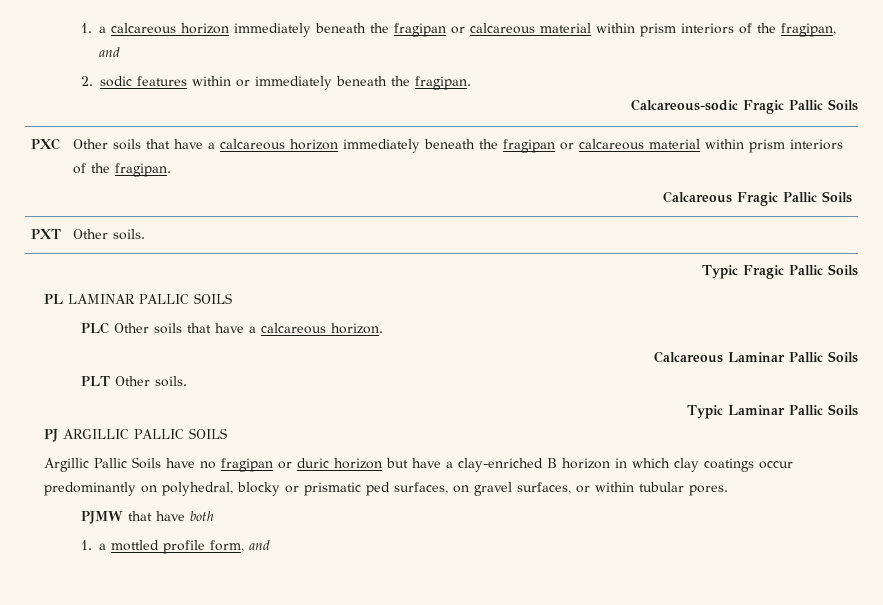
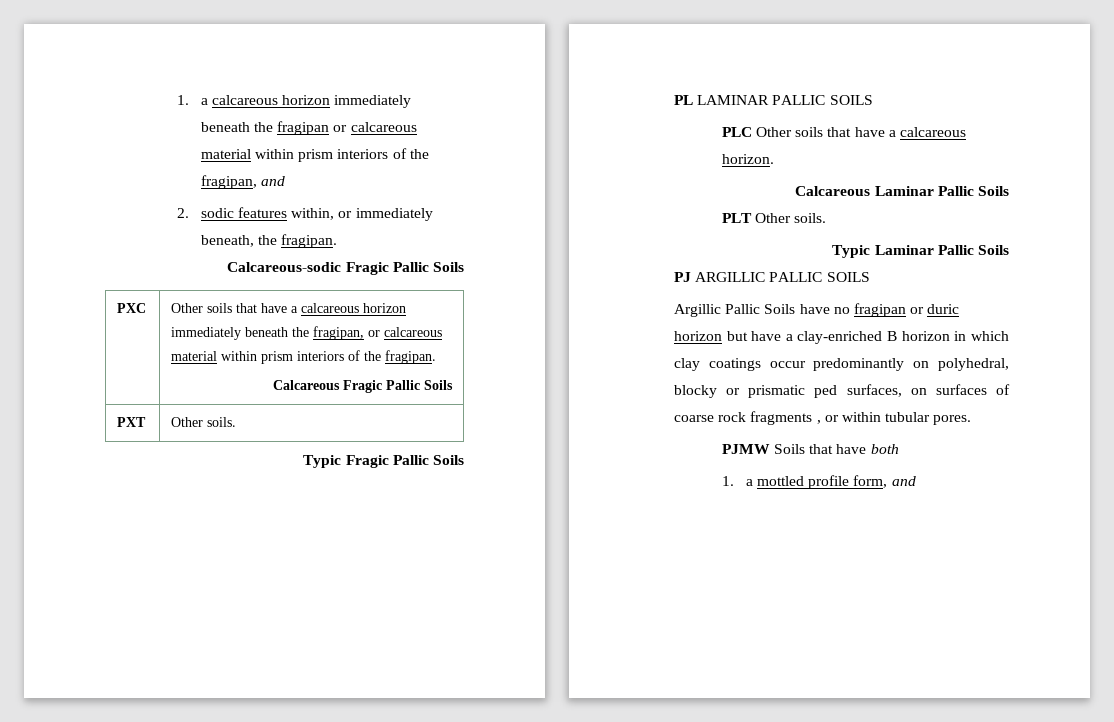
[191,76,231,86] within -> [291,208,335,220] within,
[335,76,387,86] beneath -> [200,235,254,247] beneath,
[502,139,555,153] fragipan -> [313,326,365,340] fragipan,
[473,482,571,496] gravel surfaces, -> [935,384,1010,395] [673,411,821,425] surfaces of coarse rock fragments ,
(123, 517) none -> [774,444,806,454] Soils

